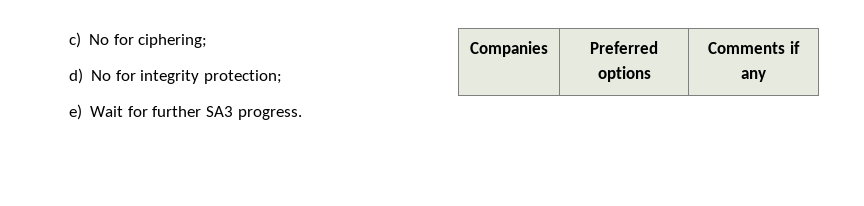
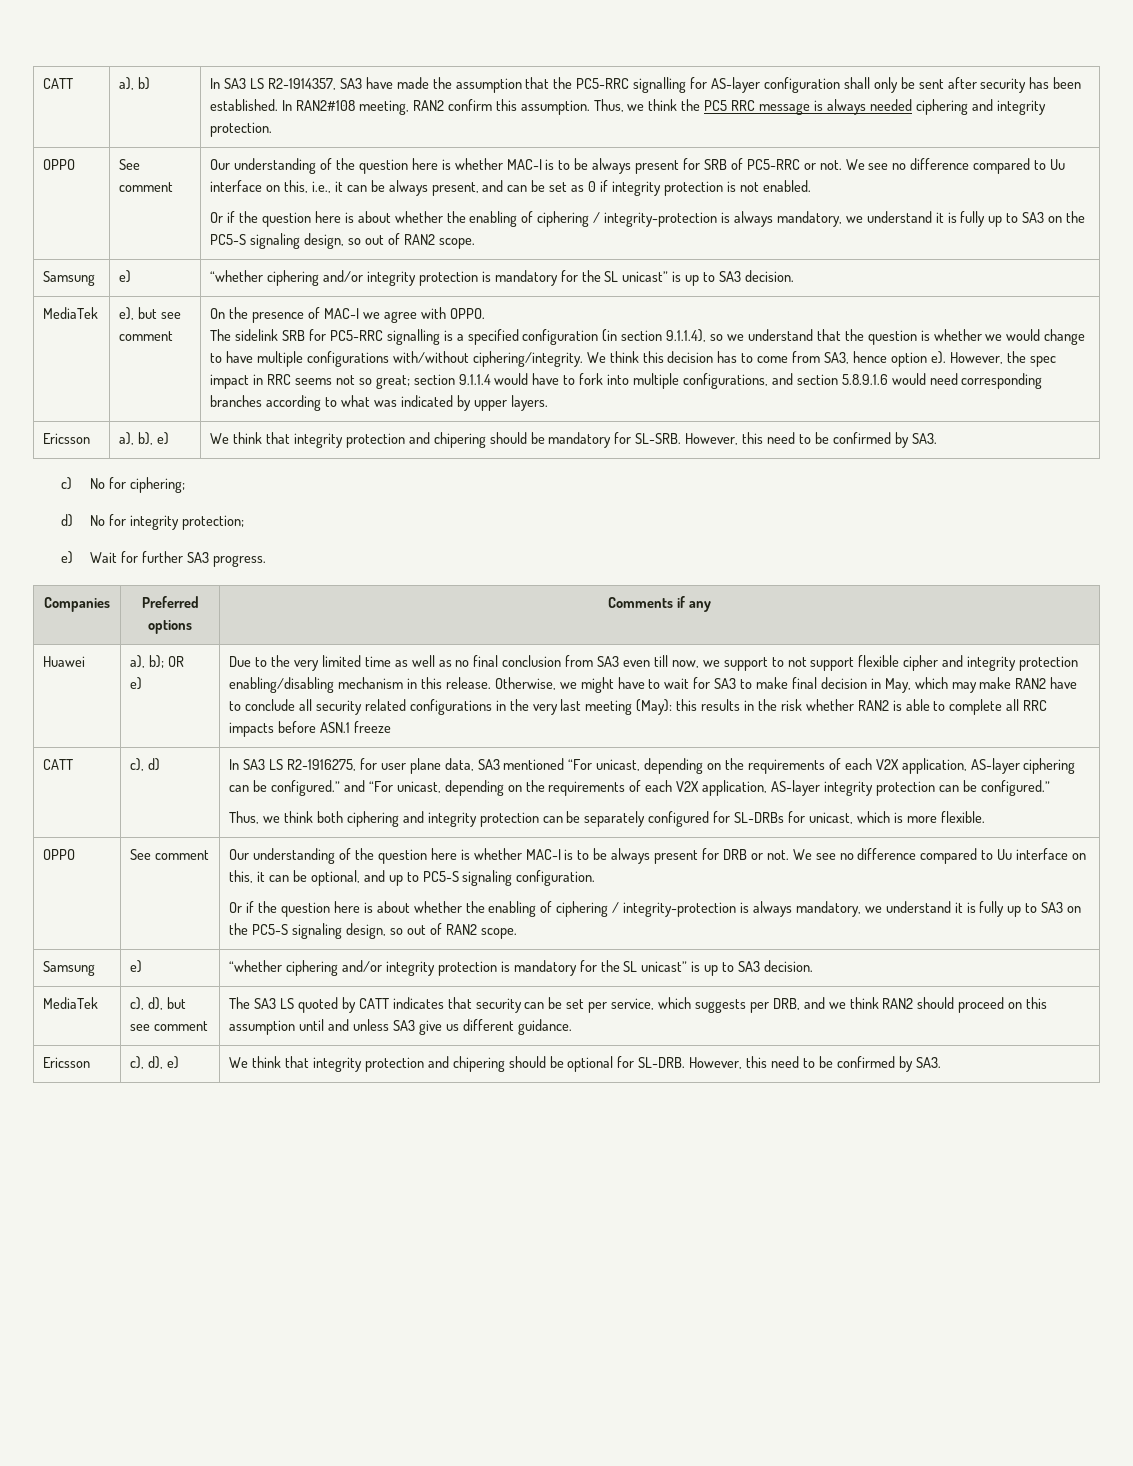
(68, 40) none -> [43,78,74,89] [119,77,151,90] [210,77,1082,93] [210,99,1046,115] [210,122,273,137] [43,159,76,170] [119,159,141,170] [119,182,174,192] [210,158,1066,174] [210,180,811,196] [210,211,1086,227] [210,233,475,249] [43,271,96,286] [119,270,132,283] [210,270,794,286] [43,307,99,319] [119,307,182,320] [119,331,174,341] [210,307,485,323] [210,329,1086,345] [210,351,1056,367] [210,373,1043,389] [210,395,548,411] [43,433,91,444] [119,432,170,445] [210,432,937,448] CATT | a), b) | In SA3 LS R2-1914357, SA3 have made the assumption that the PC5-RRC signalling for AS-layer configuration shall only be sent after security has been established. In RAN2#108 meeting, RAN2 confirm this assumption. Thus, we think the PC5 RRC message is always needed ciphering and integrity protection. // OPPO | See comment | Our understanding of the question here is whether MAC-I is to be always present for SRB of PC5-RRC or not. We see no difference compared to Uu interface on this, i.e., it can be always present, and can be set as 0 if integrity protection is not enabled. // Or if the question here is about whether the enabling of ciphering / integrity-protection is always mandatory, we understand it is fully up to SA3 on the PC5-S signaling design, so out of RAN2 scope. // Samsung | e) | “whether ciphering and/or integrity protection is mandatory for the SL unicast” is up to SA3 decision. // MediaTek | e), but see comment | On the presence of MAC-I we agree with OPPO. // The sidelink SRB for PC5-RRC signalling is a specified configuration (in section 9.1.1.4), so we understand that the question is whether we would change to have multiple configurations with/without ciphering/integrity. We think this decision has to come from SA3, hence option e). However, the spec impact in RRC seems not so great; section 9.1.1.4 would have to fork into multiple configurations, and section 5.8.9.1.6 would need corresponding branches according to what was indicated by upper layers. // Ericsson | a), b), e) | We think that integrity protection and chipering should be mandatory for SL-SRB. However, this need to be confirmed by SA3. //
(766, 76) none -> [43,656,86,667] [130,655,185,668] [130,677,143,690] [229,655,1079,671] [229,677,1078,693] [229,699,1048,715] [229,721,391,737] [43,759,74,770] [130,758,161,771] [229,758,1076,774] [229,780,1050,796] [229,811,985,827] [43,849,76,860] [130,849,210,860] [229,848,1087,864] [229,870,596,886] [229,901,1082,917] [229,923,517,939] [43,961,96,976] [130,960,143,973] [229,960,813,976] [43,997,99,1009] [130,997,187,1010] [130,1021,209,1031] [229,997,1048,1013] [229,1019,572,1035] [43,1057,91,1068] [130,1056,180,1069] [229,1056,941,1072] // Huawei | a), b); OR // e) | Due to the very limited time as well as no final conclusion from SA3 even till now, we support to not support flexible cipher and integrity protection enabling/disabling mechanism in this release. Otherwise, we might have to wait for SA3 to make final decision in May, which may make RAN2 have to conclude all security related configurations in the very last meeting (May): this results in the risk whether RAN2 is able to complete all RRC impacts before ASN.1 freeze // CATT | c), d) | In SA3 LS R2-1916275, for user plane data, SA3 mentioned “For unicast, depending on the requirements of each V2X application, AS-layer ciphering can be configured.” and “For unicast, depending on the requirements of each V2X application, AS-layer integrity protection can be configured.” // Thus, we think both ciphering and integrity protection can be separately configured for SL-DRBs for unicast, which is more flexible. // OPPO | See comment | Our understanding of the question here is whether MAC-I is to be always present for DRB or not. We see no difference compared to Uu interface on this, it can be optional, and up to PC5-S signaling configuration. // Or if the question here is about whether the enabling of ciphering / integrity-protection is always mandatory, we understand it is fully up to SA3 on the PC5-S signaling design, so out of RAN2 scope. // Samsung | e) | “whether ciphering and/or integrity protection is mandatory for the SL unicast” is up to SA3 decision. // MediaTek | c), d), but see comment | The SA3 LS quoted by CATT indicates that security can be set per service, which suggests per DRB, and we think RAN2 should proceed on this assumption until and unless SA3 give us different guidance. // Ericsson | c), d), e) | We think that integrity protection and chipering should be optional for SL-DRB. However, this need to be confirmed by SA3.

